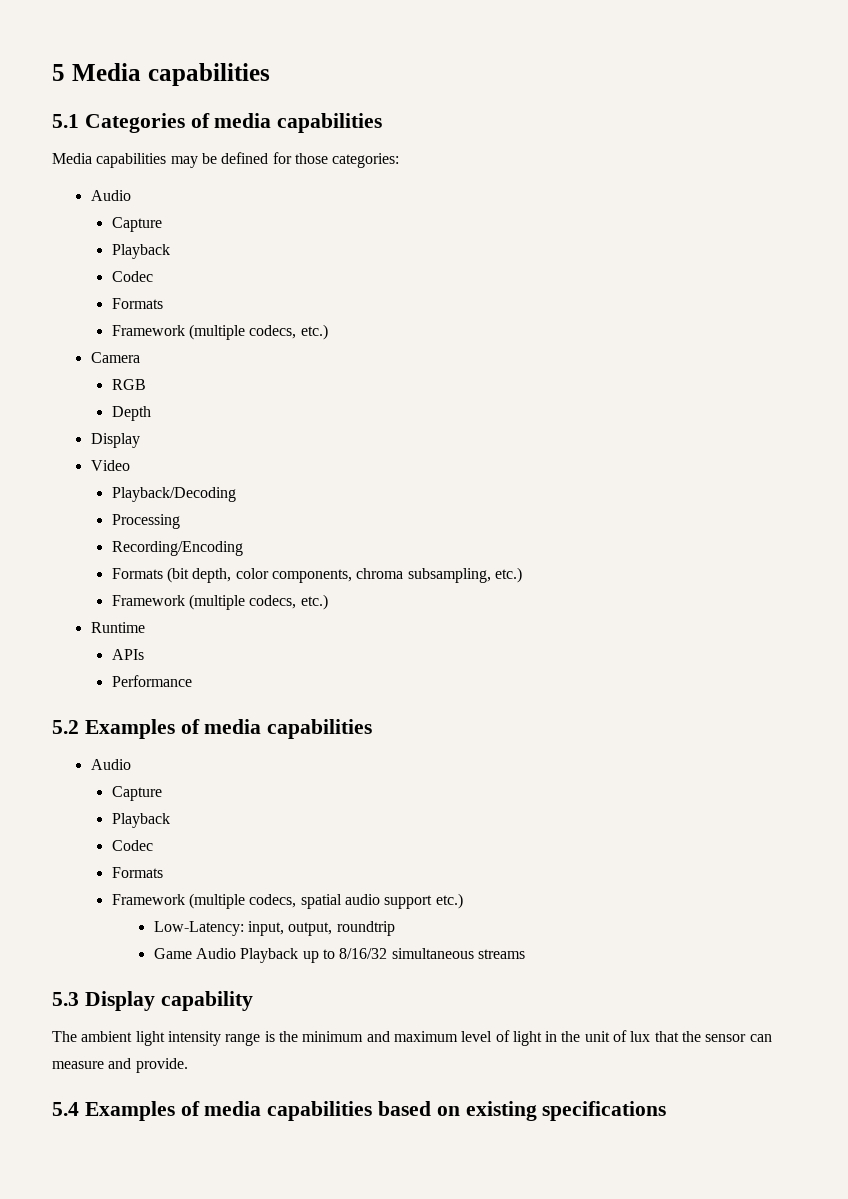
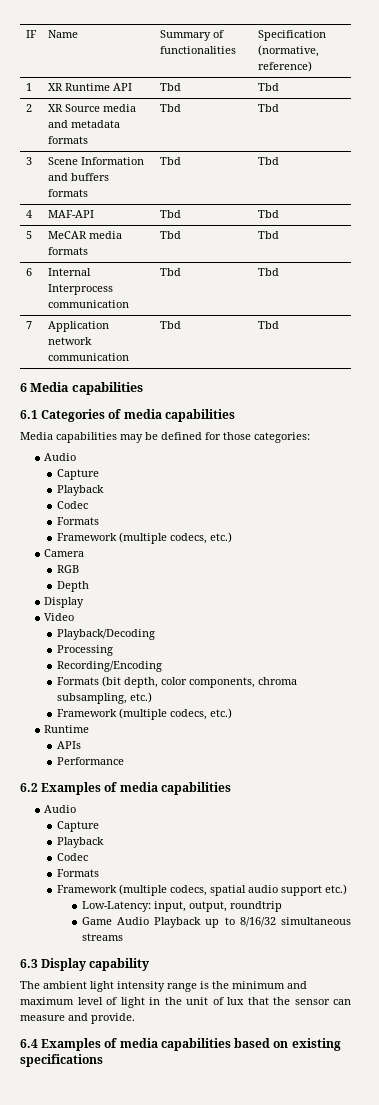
[52,64,65,81] 5 -> [25,30,37,38] [47,30,78,38] [159,30,224,41] [159,46,236,54] [257,30,326,41] [257,45,319,57] [257,61,312,72] [25,83,32,91] [47,83,132,91] [159,83,181,91] [257,83,279,91] [25,104,32,112] [47,104,136,112] [47,120,120,128] [47,136,88,144] [159,104,181,112] [257,104,279,112] [25,157,32,165] [47,157,144,165] [47,173,109,181] [47,189,88,197] [159,157,181,165] [257,157,279,165] [25,210,32,218] [47,210,94,218] [159,210,181,218] [257,210,279,218] [25,231,32,239] [47,231,122,239] [47,247,88,255] [159,231,181,239] [257,231,279,239] [25,268,32,276] [47,268,91,276] [47,284,113,295] [47,300,129,308] [159,268,181,276] [257,268,279,276] [25,321,32,329] [47,321,109,332] [47,337,92,345] [47,353,129,361] [159,321,181,329] [257,321,279,329] [20,383,27,392] IF | Name | Summary of functionalities | Specification (normative, reference) // 1 | XR Runtime API | Tbd | Tbd // 2 | XR Source media and metadata formats | Tbd | Tbd // 3 | Scene Information and buffers formats | Tbd | Tbd // 4 | MAF-API | Tbd | Tbd // 5 | MeCAR media formats | Tbd | Tbd // 6 | Internal Interprocess communication | Tbd | Tbd // 7 | Application network communication | Tbd | Tbd // 6
[52,114,79,128] 5.1 -> [20,410,38,419] 6.1
[52,720,79,734] 5.2 -> [20,783,38,792] 6.2
[52,992,79,1006] 5.3 -> [20,959,38,968] 6.3
[52,1102,79,1116] 5.4 -> [20,1039,38,1048] 6.4

